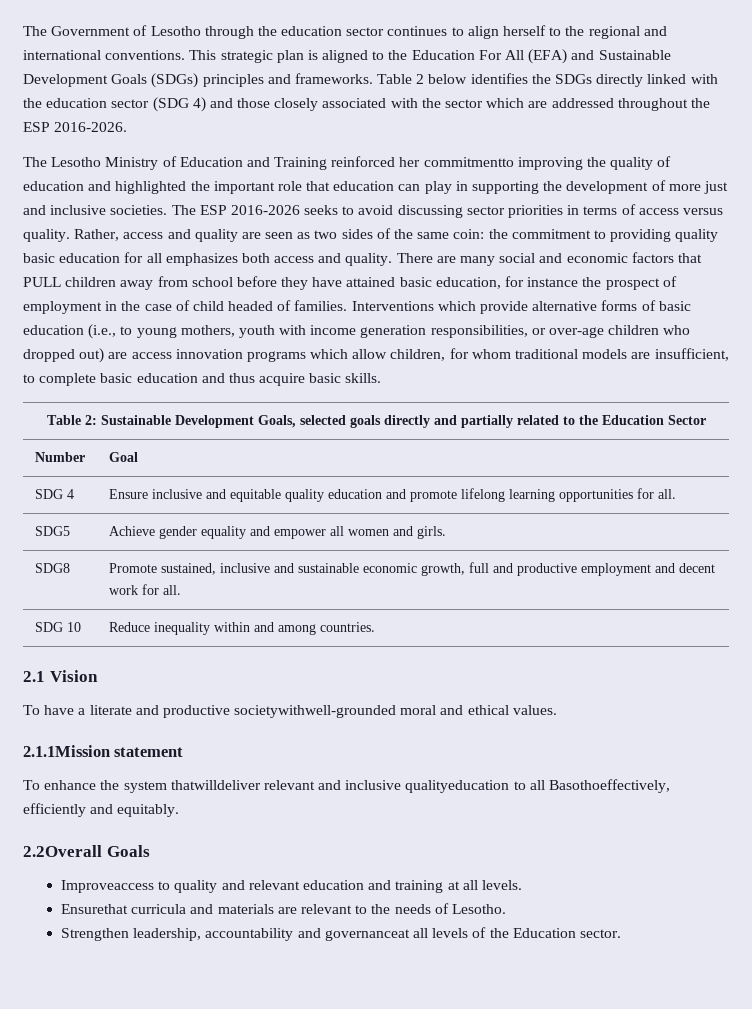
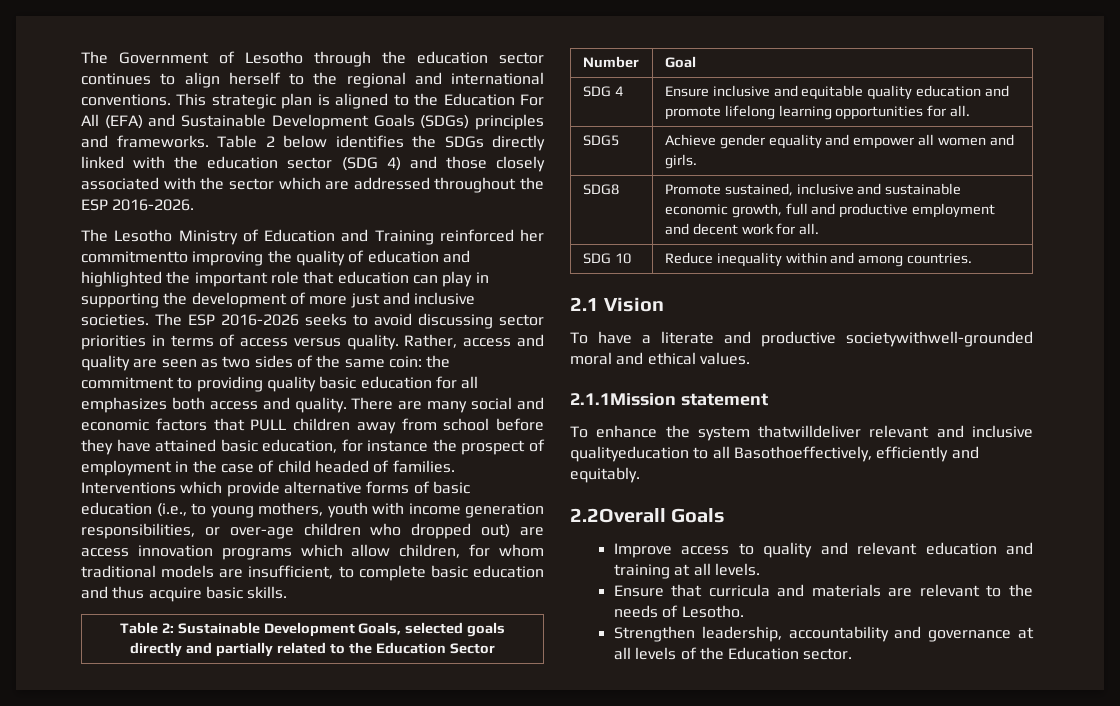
[61,880,155,893] Improveaccess -> [613,543,730,558] Improve access
[61,904,129,914] Ensurethat -> [613,584,703,597] Ensure that
[324,929,410,941] governanceat -> [928,627,1034,642] governance at

